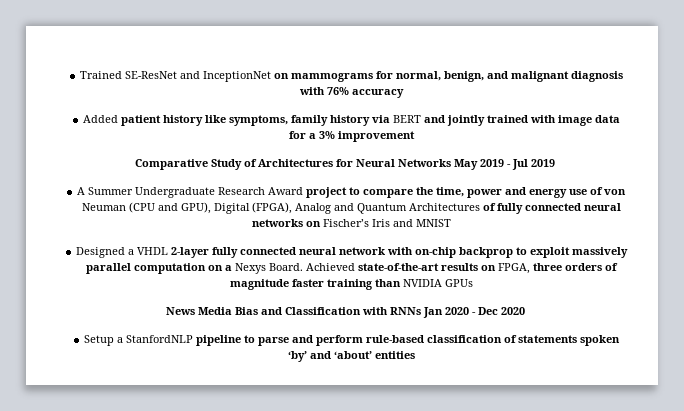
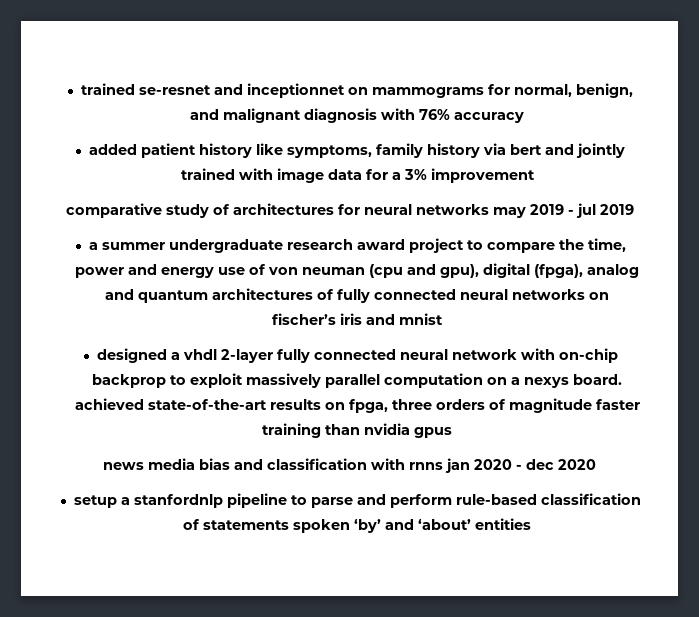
[79,71,271,82] Trained SE-ResNet and InceptionNet -> [81,83,346,98] trained se-resnet and inceptionnet
[82,115,118,123] Added -> [89,144,138,155] added
[392,115,421,123] BERT -> [510,144,543,155] bert
[135,159,478,170] Comparative Study of Architectures for Neural Networks May -> [65,203,526,218] comparative study of architectures for neural networks may
[512,159,528,170] Jul -> [575,203,596,218] jul
[77,187,304,198] A Summer Undergraduate Research Award -> [88,239,405,253] a summer undergraduate research award
[81,202,480,214] Neuman (CPU and GPU), Digital (FPGA), Analog and Quantum Architectures -> [302,263,640,278] [105,288,314,303] neuman (cpu and gpu), digital (fpga), analog and quantum architectures
[322,219,451,227] [75,247,168,258] Fischer’s Iris and MNIST // Designed a VHDL -> [272,313,444,325] [96,348,217,363] fischer’s iris and mnist // designed a vhdl
[235,263,356,274] Nexys Board. Achieved -> [524,374,623,388] [74,398,144,410] nexys board. achieved
[498,263,531,274] FPGA, -> [348,399,388,413] fpga,
[402,279,473,287] [165,307,443,318] NVIDIA GPUs // News Media Bias and Classification with RNNs Jan -> [364,423,453,438] [103,458,470,473] nvidia gpus // news media bias and classification with rnns jan
[477,307,498,315] Dec -> [526,459,554,470] dec
[83,335,193,346] Setup a StanfordNLP -> [73,494,223,508] setup a stanfordnlp

